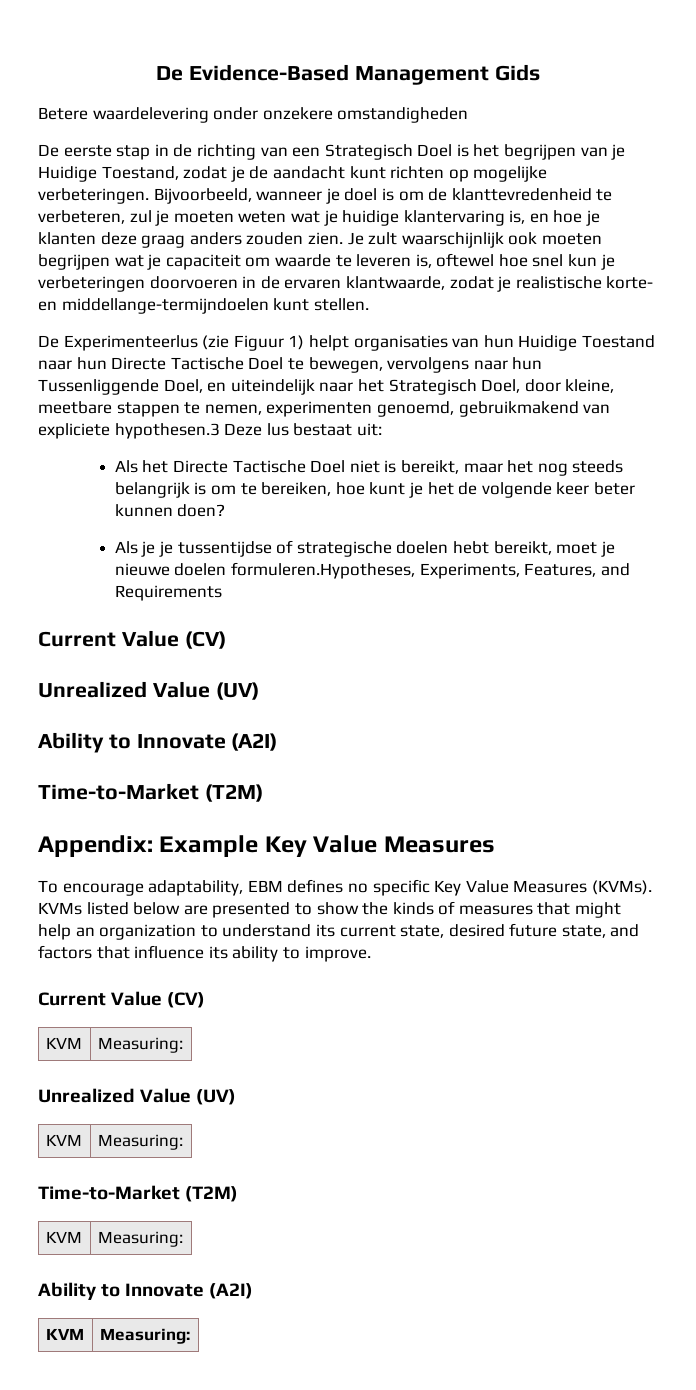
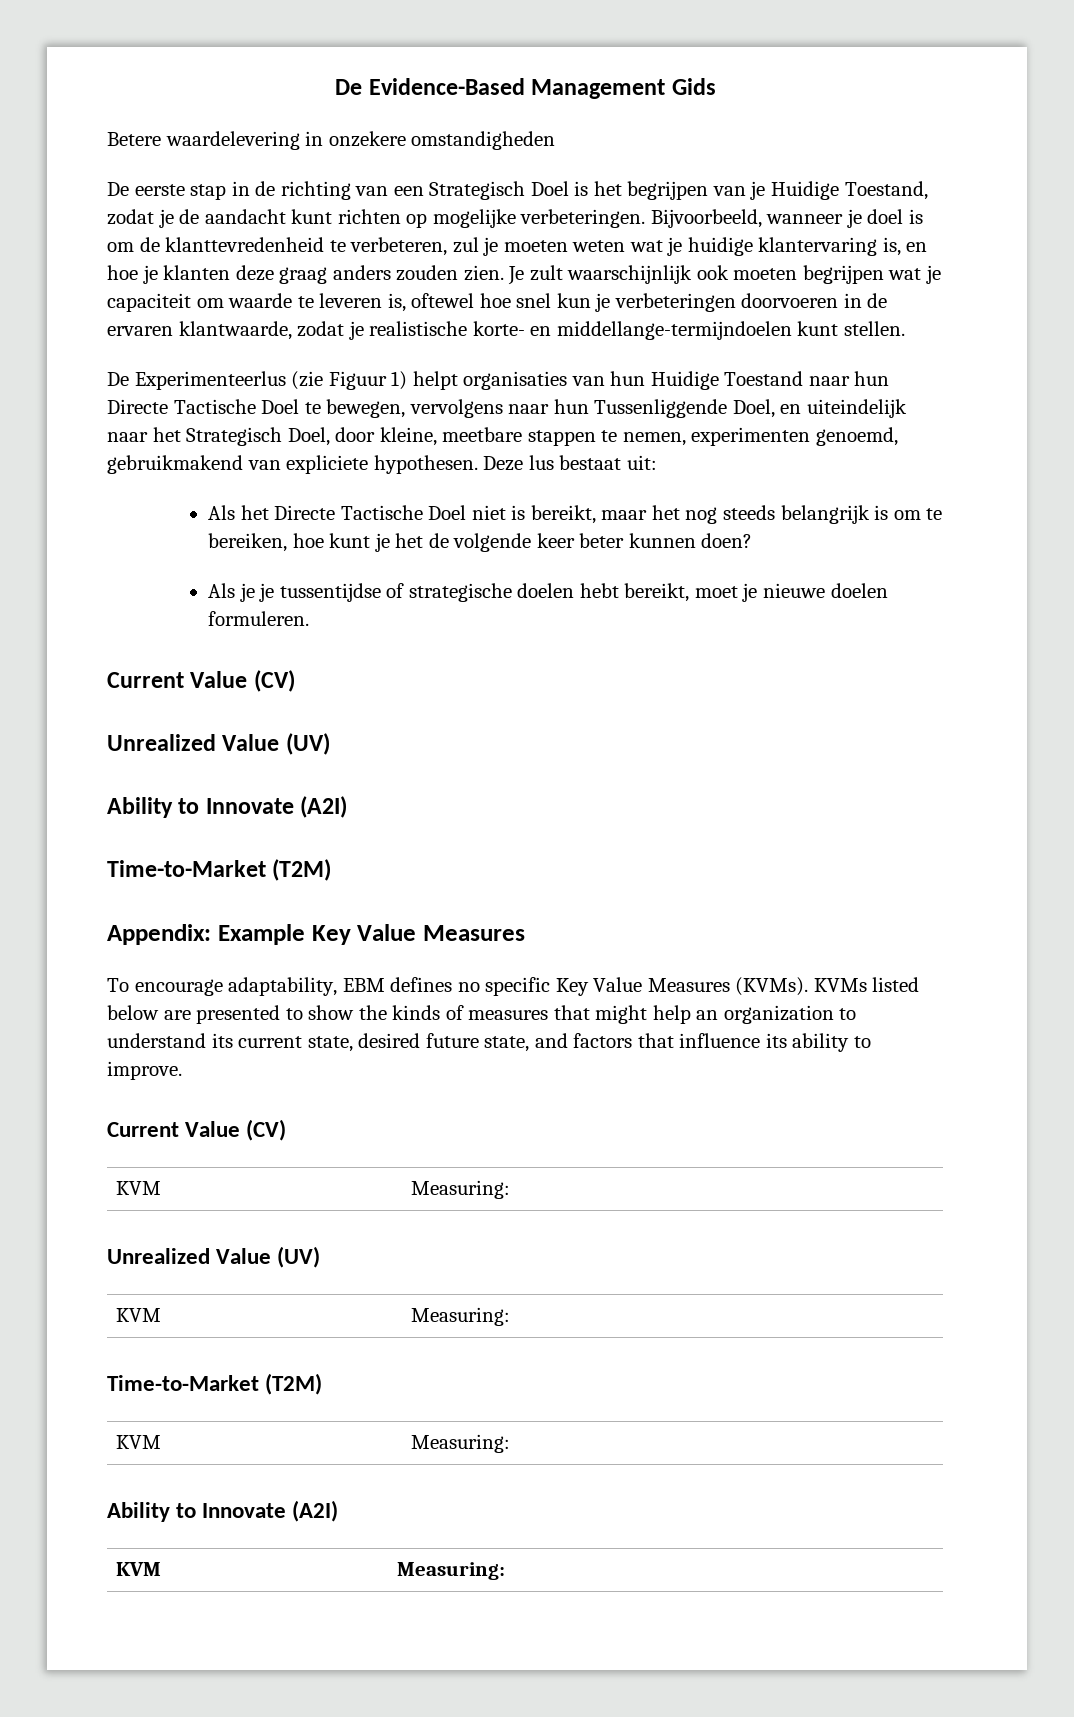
[213,107,259,120] onder -> [305,131,324,146] in
[114,423,220,439] hypothesen.3 -> [373,455,478,474] hypothesen.
[231,562,630,579] [114,585,222,601] formuleren.Hypotheses, Experiments, Features, and Requirements -> [208,611,310,626] formuleren.

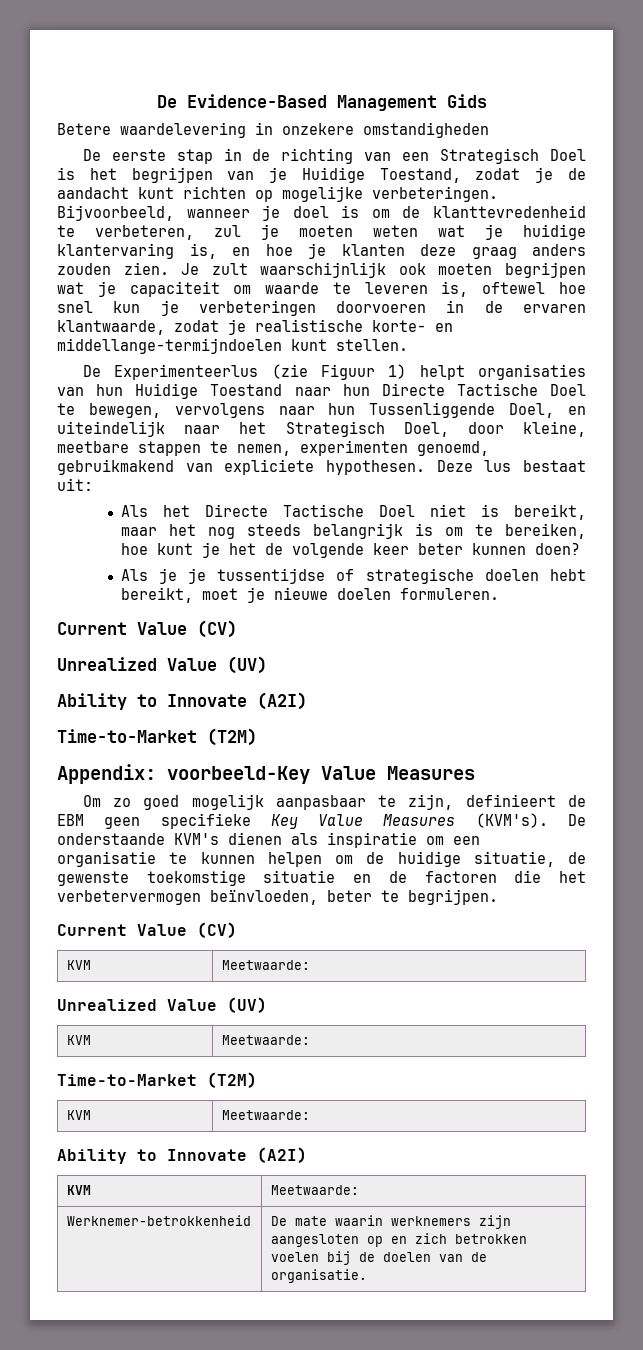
[217,924,525,945] [107,977,920,996] [107,1005,857,1024] [107,1033,871,1052] [107,1061,182,1080] Example Key Value Measures // To encourage adaptability, EBM defines no specific Key Value Measures (KVMs). KVMs listed below are presented to show the kinds of measures that might help an organization to understand its current state, desired future state, and factors that influence its ability to improve. -> [167,766,475,784] [82,794,586,810] [57,813,586,829] [57,832,480,848] [57,851,586,867] [57,870,586,886] [57,889,498,905] voorbeeld-Key Value Measures // Om zo goed mogelijk aanpasbaar te zijn, definieert de EBM geen specifieke Key Value Measures (KVM's). De onderstaande KVM's dienen als inspiratie om een organisatie te kunnen helpen om de huidige situatie, de gewenste toekomstige situatie en de factoren die het verbetervermogen beïnvloeden, beter te begrijpen.
[411,1180,511,1199] Measuring: -> [222,960,311,970] Meetwaarde:
[411,1307,511,1326] Measuring: -> [222,1035,311,1045] Meetwaarde:
[411,1434,511,1453] Measuring: -> [222,1110,311,1120] Meetwaarde:
[397,1562,506,1580] Measuring: -> [271,1185,360,1195] [67,1215,252,1226] [271,1215,512,1229] [271,1233,528,1247] [271,1251,488,1265] [271,1269,368,1283] Meetwaarde: // Werknemer-betrokkenheid | De mate waarin werknemers zijn aangesloten op en zich betrokken voelen bij de doelen van de organisatie.

